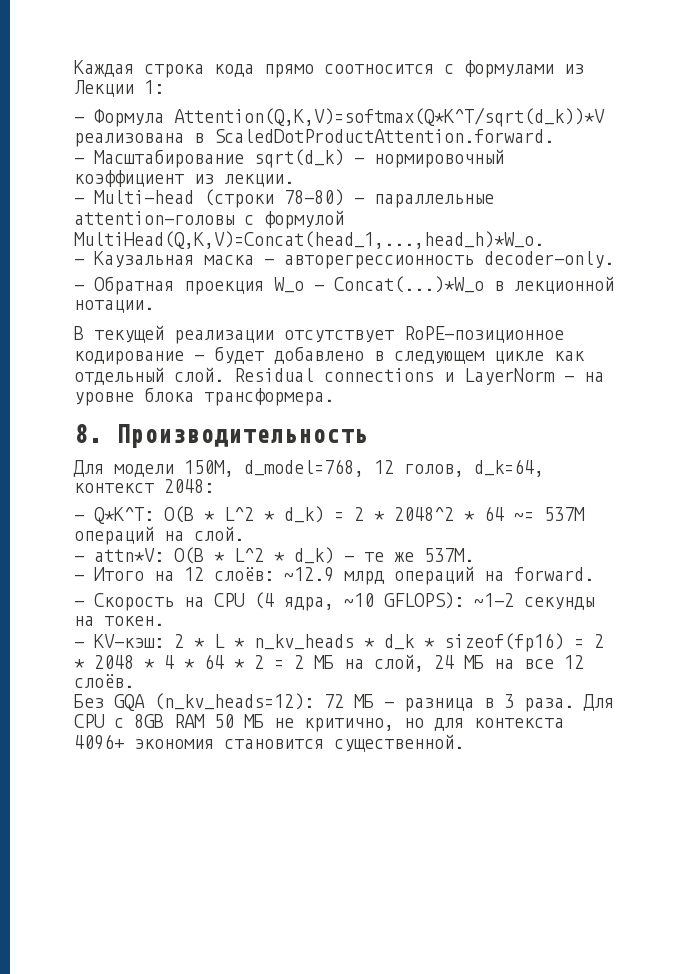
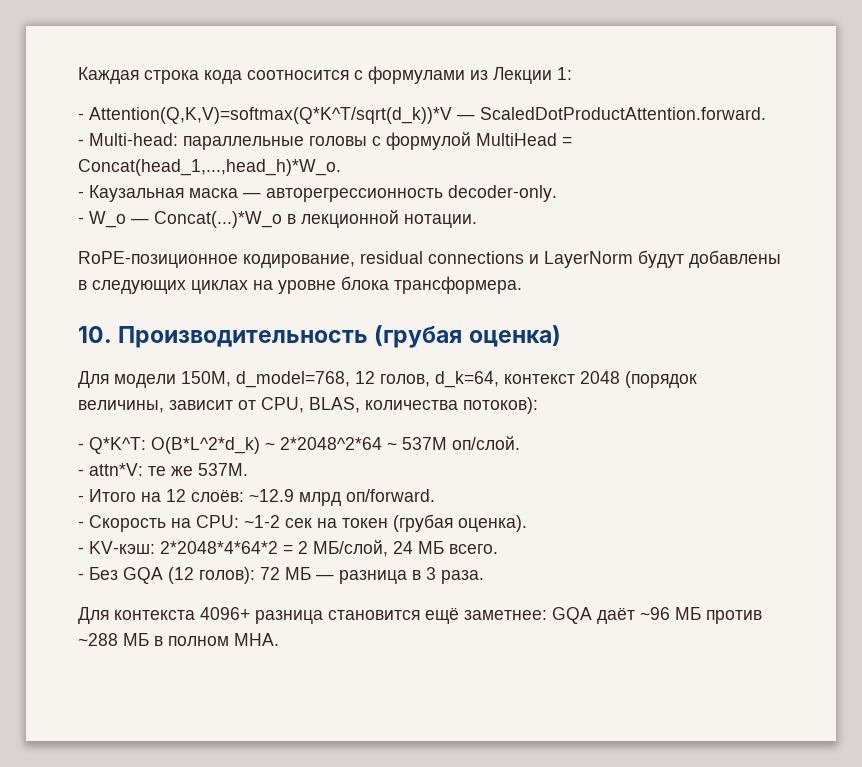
[264,64,314,78] прямо -> (242, 77) none
[94,107,605,127] [74,129,554,147] [74,149,504,168] [74,170,294,187] [74,189,494,208] [74,210,344,229] [74,231,544,249] Формула Attention(Q,K,V)=softmax(Q*K^T/sqrt(d_k))*V реализована в ScaledDotProductAttention.forward. // - Масштабирование sqrt(d_k) — нормировочный коэффициент из лекции. // - Multi-head (строки 78-80) — параллельные attention-головы с формулой MultiHead(Q,K,V)=Concat(head_1,...,head_h)*W_o. -> [89,107,766,124] [78,132,572,150] [78,159,341,176] Attention(Q,K,V)=softmax(Q*K^T/sqrt(d_k))*V — ScaledDotProductAttention.forward. // - Multi-head: параллельные головы с формулой MultiHead = Concat(head_1,...,head_h)*W_o.
[94,276,264,295] Обратная проекция -> (84, 220) none
[74,325,564,344] [74,346,585,365] [74,367,574,385] В текущей реализации отсутствует RoPE-позиционное кодирование — будет добавлено в следующем цикле как отдельный слой. Residual connections и LayerNorm — -> [78,250,781,268] [78,280,248,294] RoPE-позиционное кодирование, residual connections и LayerNorm будут добавлены в следующих циклах
[74,424,102,443] 8. -> [78,326,112,343] 10.
(368, 436) none -> [374,325,561,348] (грубая оценка)
[164,479,214,493] [74,506,585,524] [74,526,244,545] [74,547,354,564] 2048: // - Q*K^T: O(B * L^2 * d_k) = 2 * 2048^2 * 64 ~= 537M операций на слой. // - attn*V: O(B * L^2 * d_k) — -> [580,371,697,388] [78,397,538,414] [78,436,520,454] [78,463,143,476] 2048 (порядок величины, зависит от CPU, BLAS, количества потоков): // - Q*K^T: O(B*L^2*d_k) ~ 2*2048^2*64 ~ 537M оп/слой. // - attn*V:
[394,566,594,585] операций на forward. -> [346,489,435,502] оп/forward.
[214,592,595,611] [74,616,164,626] [74,633,604,652] [74,654,584,672] [74,674,134,688] [74,693,314,711] CPU (4 ядра, ~10 GFLOPS): ~1-2 секунды на токен. // - KV-кэш: 2 * L * n_kv_heads * d_k * sizeof(fp16) = 2 * 2048 * 4 * 64 * 2 = 2 МБ на слой, 24 МБ на все 12 слоёв. // Без GQA (n_kv_heads=12): -> [196,514,527,532] [78,540,498,557] [78,567,255,584] CPU: ~1-2 сек на токен (грубая оценка). // - KV-кэш: 2*2048*4*64*2 = 2 МБ/слой, 24 МБ всего. // - Без GQA (12 голов):
[583,694,614,711] [74,714,564,732] [74,734,464,752] Для CPU с 8GB RAM 50 МБ не критично, но для контекста 4096+ экономия становится существенной. -> [78,607,762,624] [78,633,279,646] // Для контекста 4096+ разница становится ещё заметнее: GQA даёт ~96 МБ против ~288 МБ в полном MHA.

